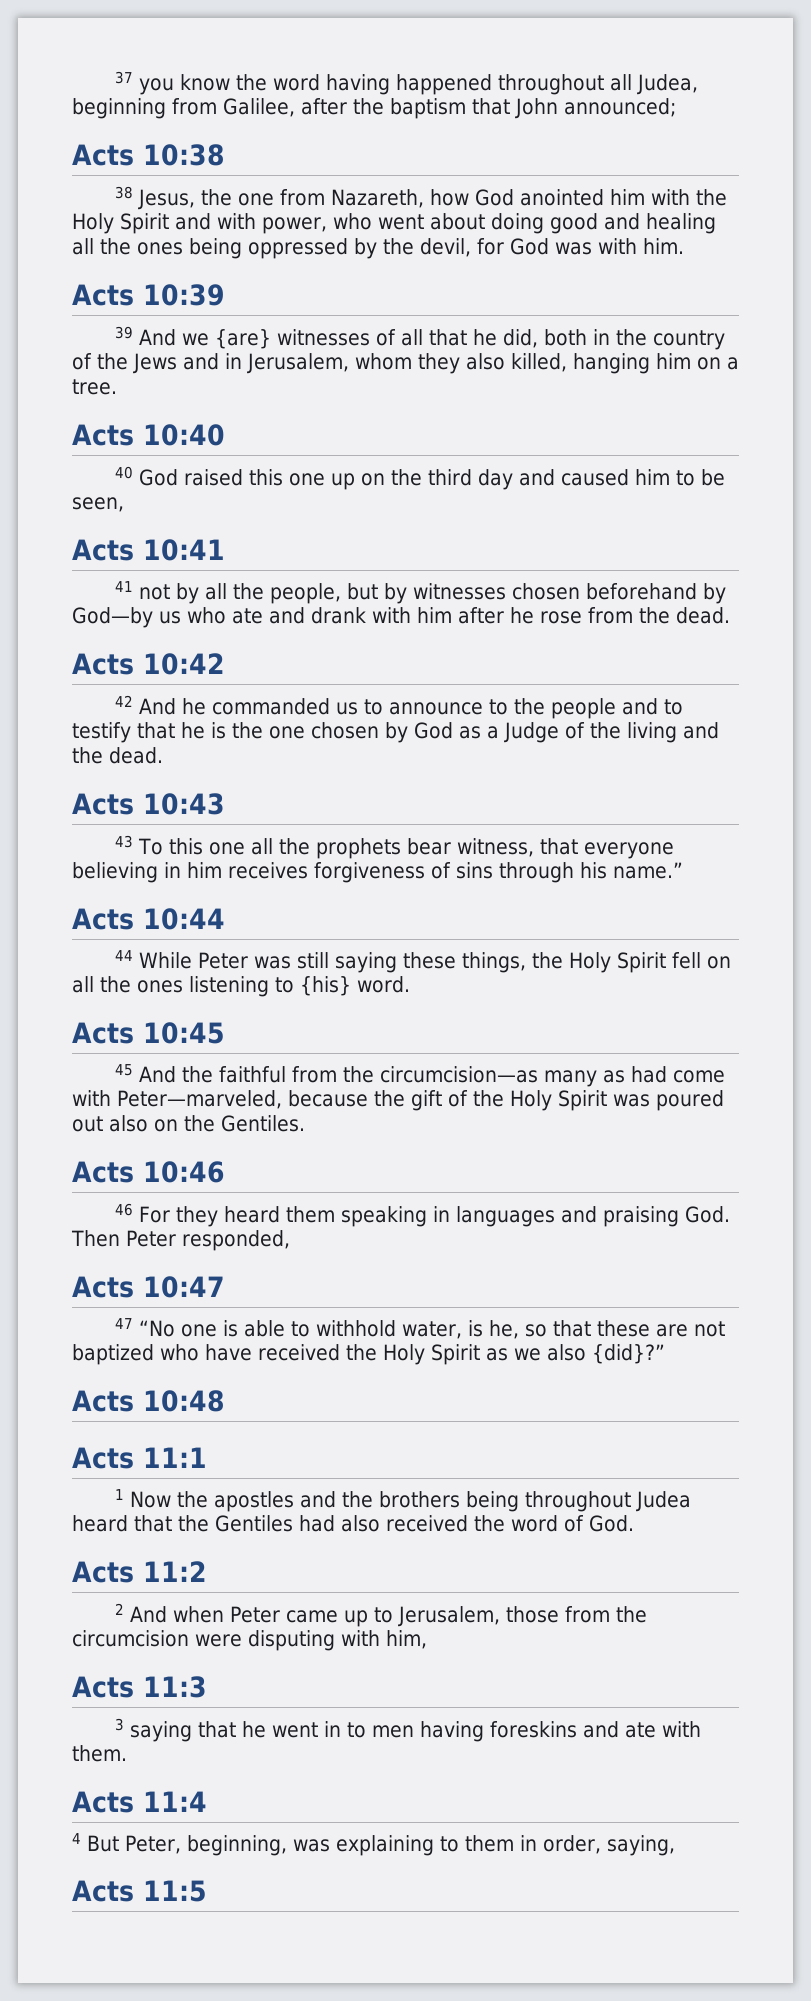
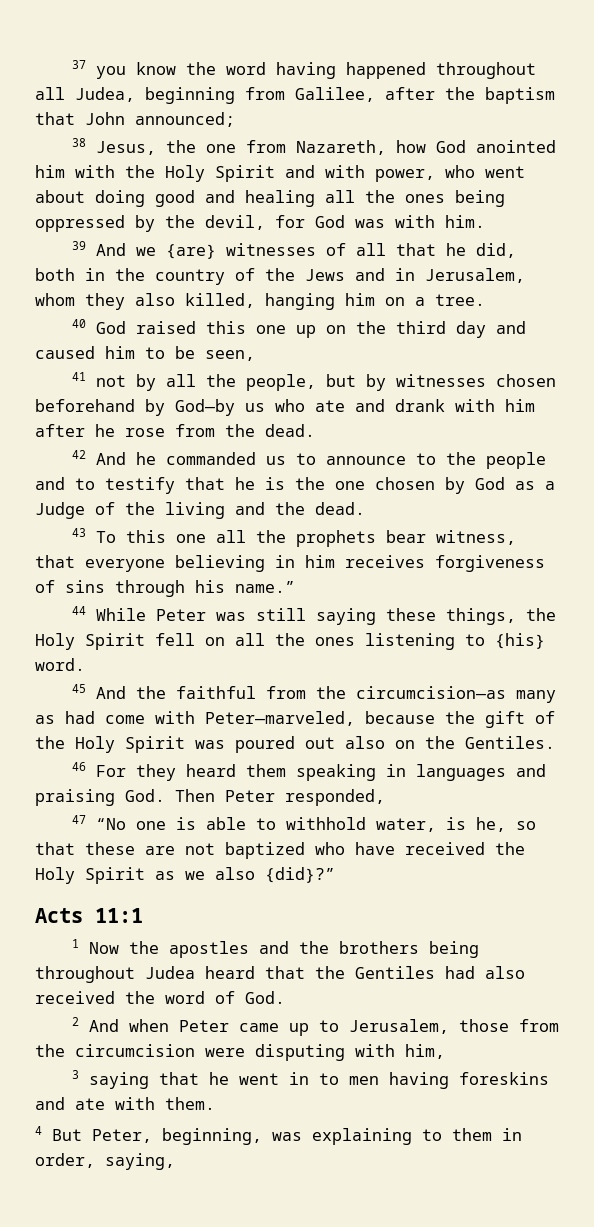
[72,144,225,166] // Acts 10:38 -> (235, 119) none
[72,284,225,306] // Acts 10:39 -> (485, 221) none
[72,424,225,446] // Acts 10:40 -> (485, 300) none
[72,539,225,561] // Acts 10:41 -> (255, 355) none
[72,653,225,675] // Acts 10:42 -> (315, 430) none
[72,793,225,815] // Acts 10:43 -> (365, 508) none
[72,908,225,930] // Acts 10:44 -> (295, 587) none
[72,1022,225,1044] // Acts 10:45 -> (85, 664) none
[72,1161,225,1183] // Acts 10:46 -> (555, 742) none
[72,1276,225,1298] // Acts 10:47 -> (385, 797) none
[72,1390,225,1412] // Acts 10:48 -> (335, 875) none
[72,1561,207,1583] // Acts 11:2 -> (285, 997) none
[72,1676,207,1698] // Acts 11:3 -> (445, 1051) none
[72,1791,207,1813] // Acts 11:4 -> (215, 1103) none
[72,1880,207,1902] // Acts 11:5 -> (175, 1161) none

